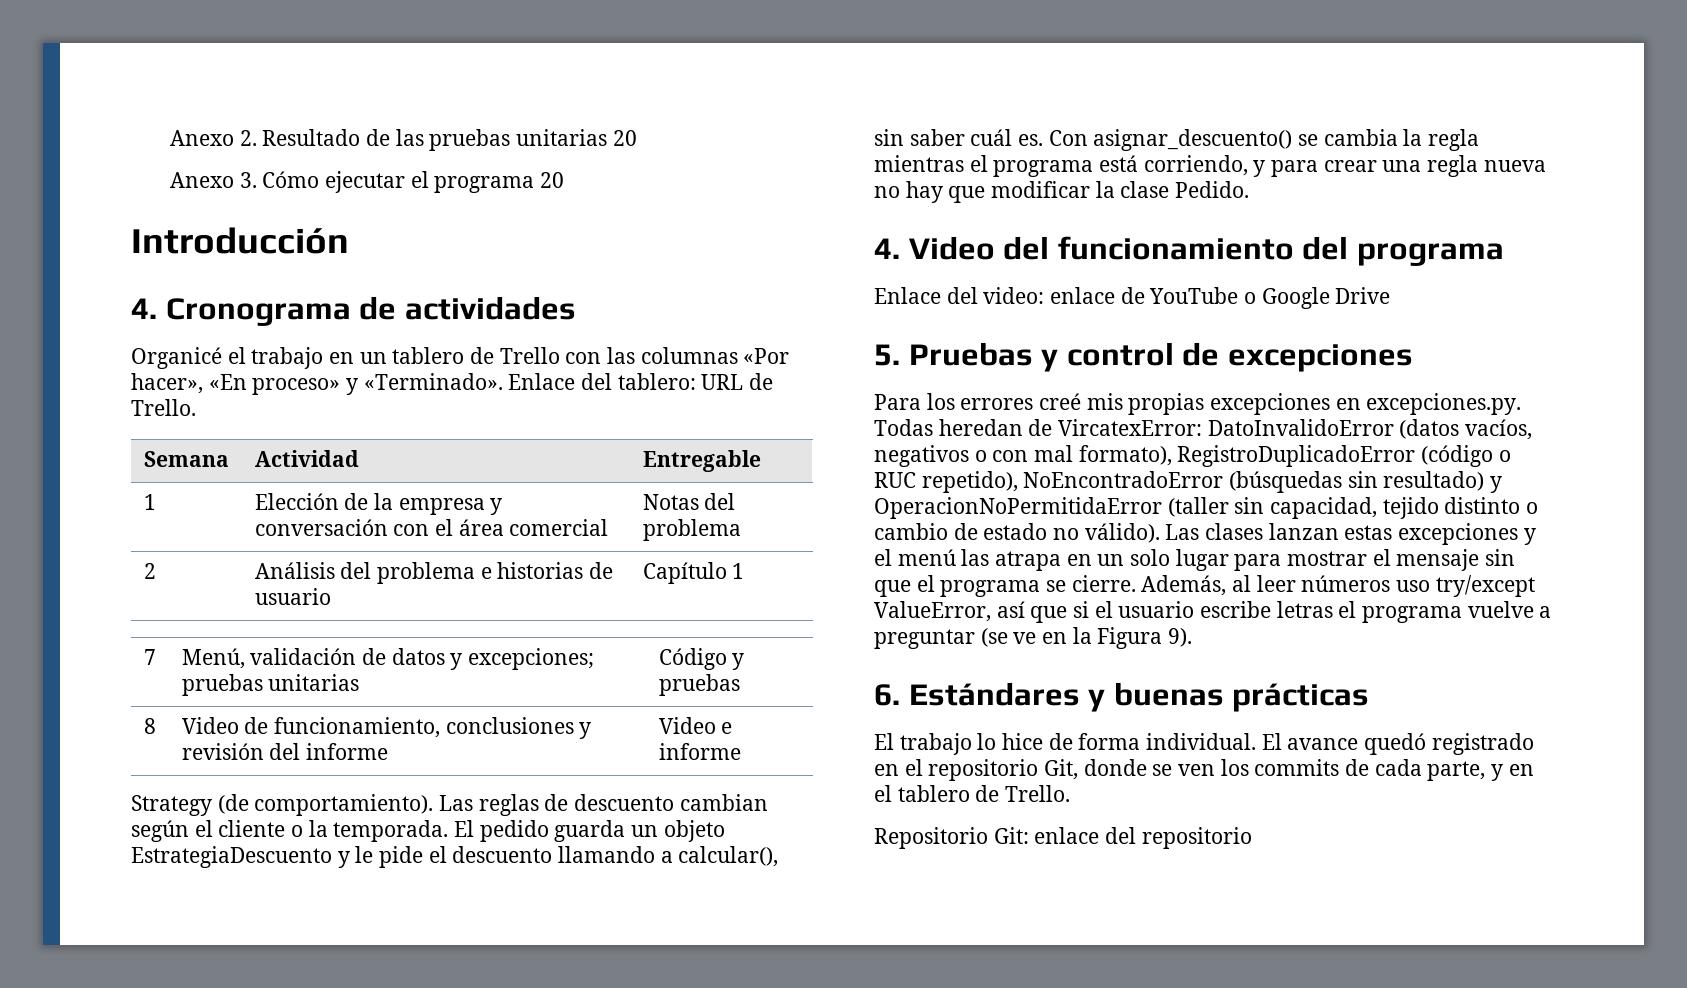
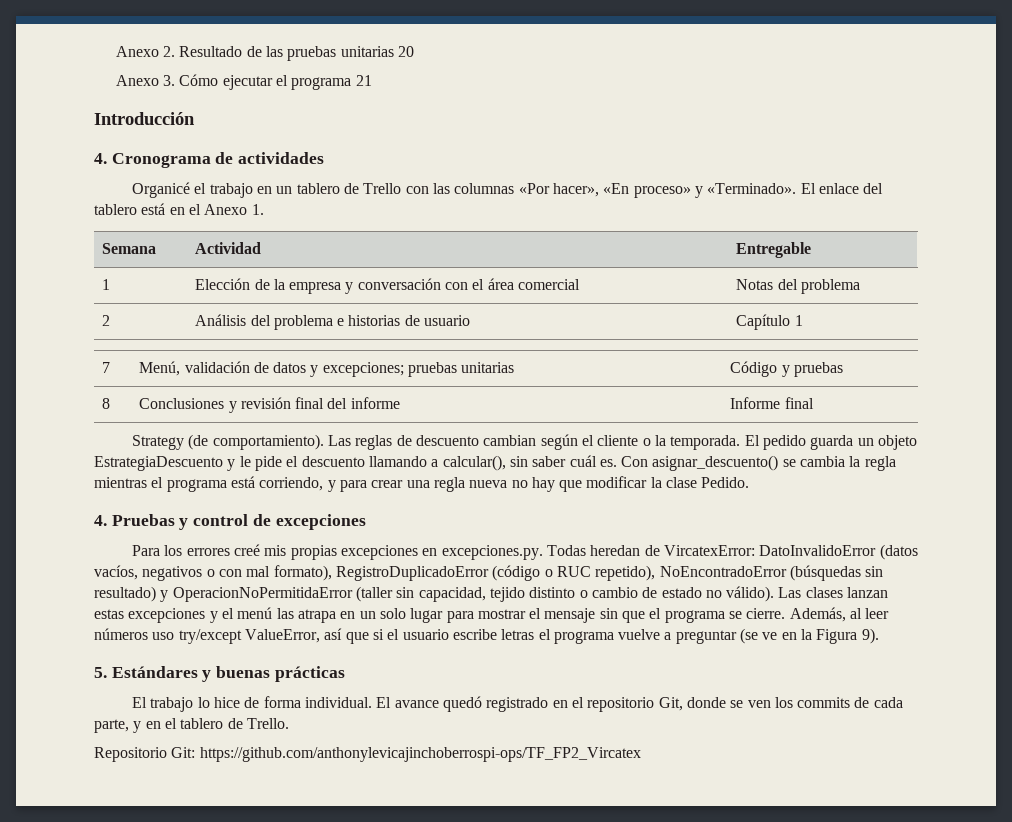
[539,172,564,188] 20 -> [355,75,372,86] 21
[508,373,774,390] [131,399,196,416] Enlace del tablero: URL de Trello. -> [800,183,884,194] [94,203,264,215] El enlace del tablero está en el Anexo 1.
[181,717,574,738] Video de funcionamiento, conclusiones -> [139,398,225,409] Conclusiones
(264, 751) none -> [295,397,325,409] final
[658,717,733,734] [658,743,741,760] Video e informe -> [730,397,814,409] Informe final
[908,236,1504,266] [874,287,1391,309] [874,344,900,366] Video del funcionamiento del programa // Enlace del video: enlace de YouTube o Google Drive // 5. -> (107, 520) none
[874,684,900,706] 6. -> [94,667,107,678] 5.
[1034,827,1252,849] enlace del repositorio -> [199,747,641,762] https://github.com/anthonylevicajinchoberrospi-ops/TF_FP2_Vircatex

